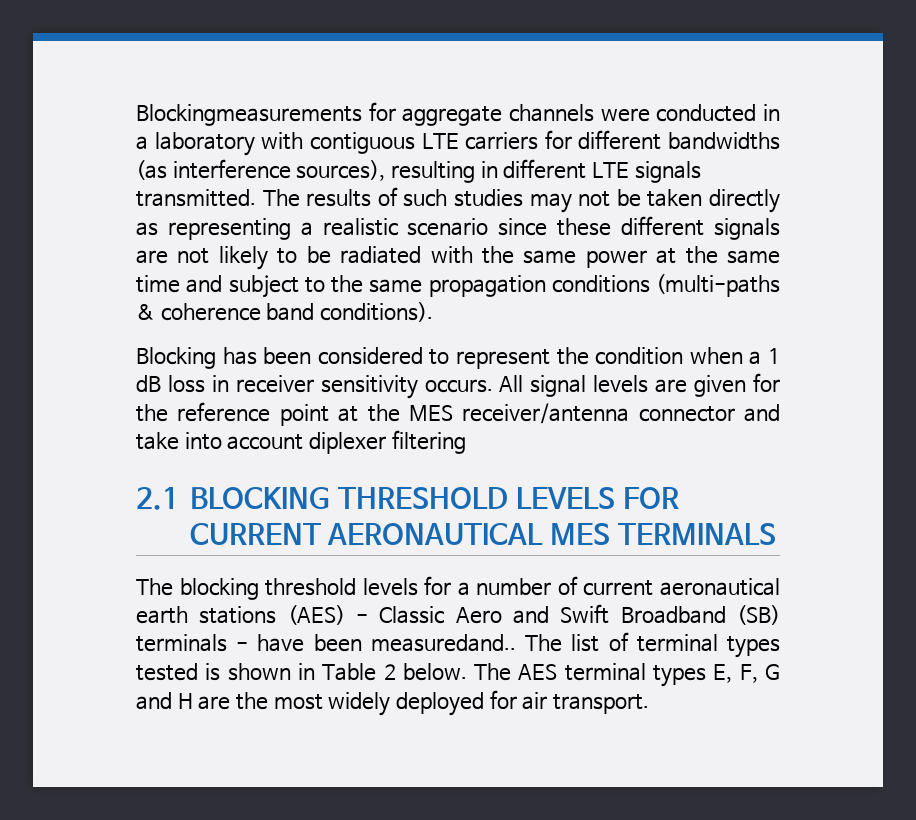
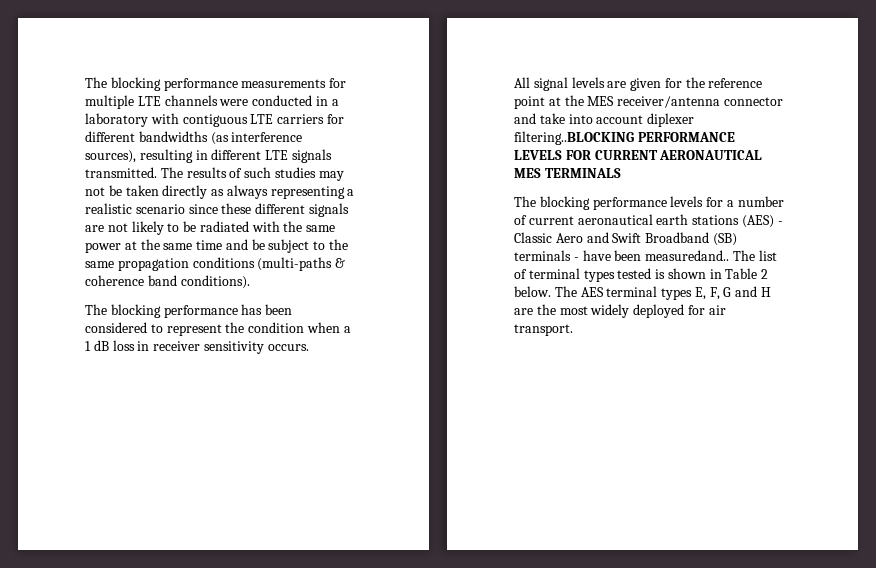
[136,102,503,126] Blockingmeasurements for aggregate -> [85,77,347,91] [85,95,161,109] The blocking performance measurements for multiple LTE
(158, 229) none -> [226,185,268,199] always
(223, 284) none -> [251,239,265,250] be
[136,347,216,369] Blocking -> [85,304,238,318] The blocking performance
(493, 386) none -> (309, 347) //
[391,430,466,454] [136,487,509,510] filtering // 2.1 BLOCKING THRESHOLD -> [514,131,735,145] filtering..BLOCKING PERFORMANCE
[265,578,357,596] threshold -> [592,197,667,210] performance

